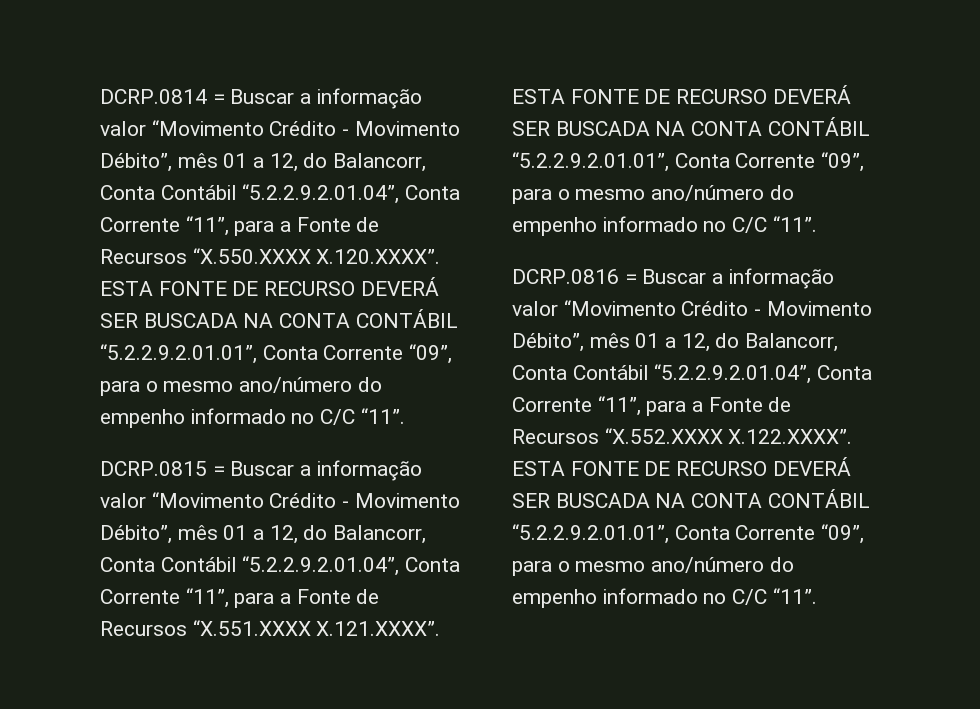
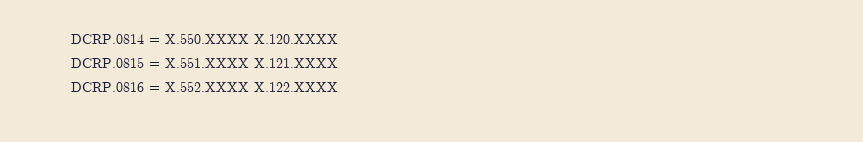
[230,88,422,109] [100,120,460,136] [100,153,427,172] [100,184,461,204] [100,216,380,236] [100,248,441,264] [100,277,439,296] [100,309,458,328] [100,344,453,364] [100,377,382,396] [100,408,405,428] [100,460,422,481] [100,492,460,508] [100,525,427,544] [100,556,461,576] [100,588,380,608] [100,620,441,636] [512,85,851,104] [512,117,870,136] [512,152,865,172] [512,185,794,204] [512,216,817,236] [512,268,834,289] [512,300,872,316] [512,333,839,352] [512,364,873,384] [512,396,792,416] [512,428,853,444] [512,457,851,476] [512,489,870,508] [512,524,865,544] [512,557,794,576] [512,588,817,608] Buscar a informação valor “Movimento Crédito - Movimento Débito”, mês 01 a 12, do Balancorr, Conta Contábil “5.2.2.9.2.01.04”, Conta Corrente “11”, para a Fonte de Recursos “X.550.XXXX X.120.XXXX”. ESTA FONTE DE RECURSO DEVERÁ SER BUSCADA NA CONTA CONTÁBIL “5.2.2.9.2.01.01”, Conta Corrente “09”, para o mesmo ano/número do empenho informado no C/C “11”. // DCRP.0815 = Buscar a informação valor “Movimento Crédito - Movimento Débito”, mês 01 a 12, do Balancorr, Conta Contábil “5.2.2.9.2.01.04”, Conta Corrente “11”, para a Fonte de Recursos “X.551.XXXX X.121.XXXX”. ESTA FONTE DE RECURSO DEVERÁ SER BUSCADA NA CONTA CONTÁBIL “5.2.2.9.2.01.01”, Conta Corrente “09”, para o mesmo ano/número do empenho informado no C/C “11”. // DCRP.0816 = Buscar a informação valor “Movimento Crédito - Movimento Débito”, mês 01 a 12, do Balancorr, Conta Contábil “5.2.2.9.2.01.04”, Conta Corrente “11”, para a Fonte de Recursos “X.552.XXXX X.122.XXXX”. ESTA FONTE DE RECURSO DEVERÁ SER BUSCADA NA CONTA CONTÁBIL “5.2.2.9.2.01.01”, Conta Corrente “09”, para o mesmo ano/número do empenho informado no C/C “11”. -> [165,33,338,44] [71,57,338,68] [71,81,338,92] X.550.XXXX X.120.XXXX // DCRP.0815 = X.551.XXXX X.121.XXXX // DCRP.0816 = X.552.XXXX X.122.XXXX

